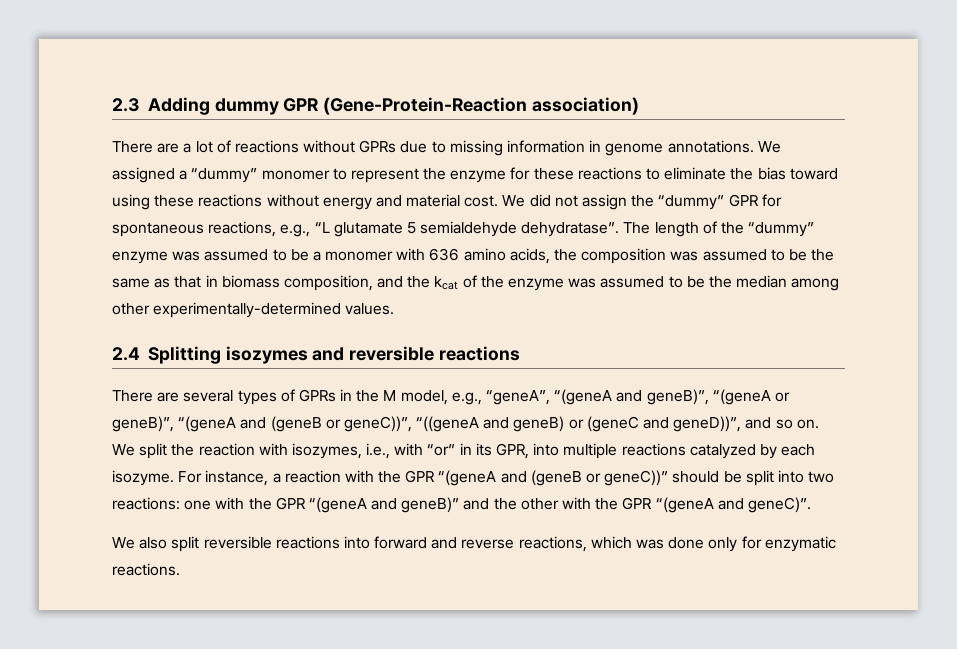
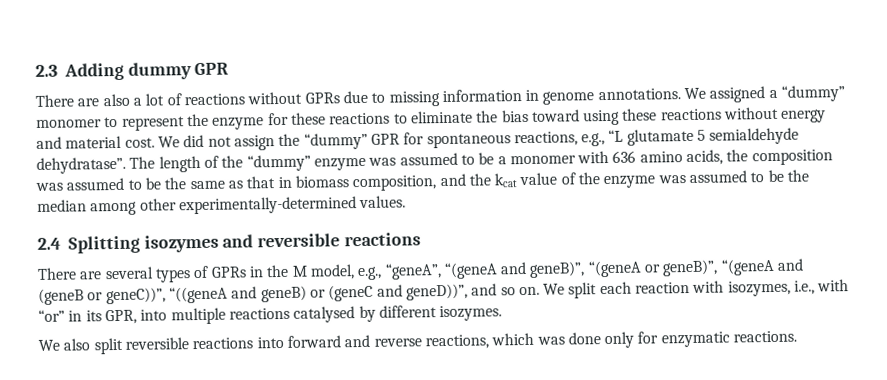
[323,97,640,115] [112,141,180,153] (Gene-Protein-Reaction association) // There are -> [35,93,130,107] // There are also
(459, 283) none -> [519,172,558,186] value
[171,444,195,456] the -> [599,281,632,295] each
[689,444,816,459] [112,470,835,486] [112,497,811,513] catalyzed by each isozyme. For instance, a reaction with the GPR “(geneA and (geneB or geneC))” should be split into two reactions: one with the GPR “(geneA and geneB)” and the other with the GPR “(geneA and geneC)”. -> [293,305,503,323] catalysed by different isozymes.

